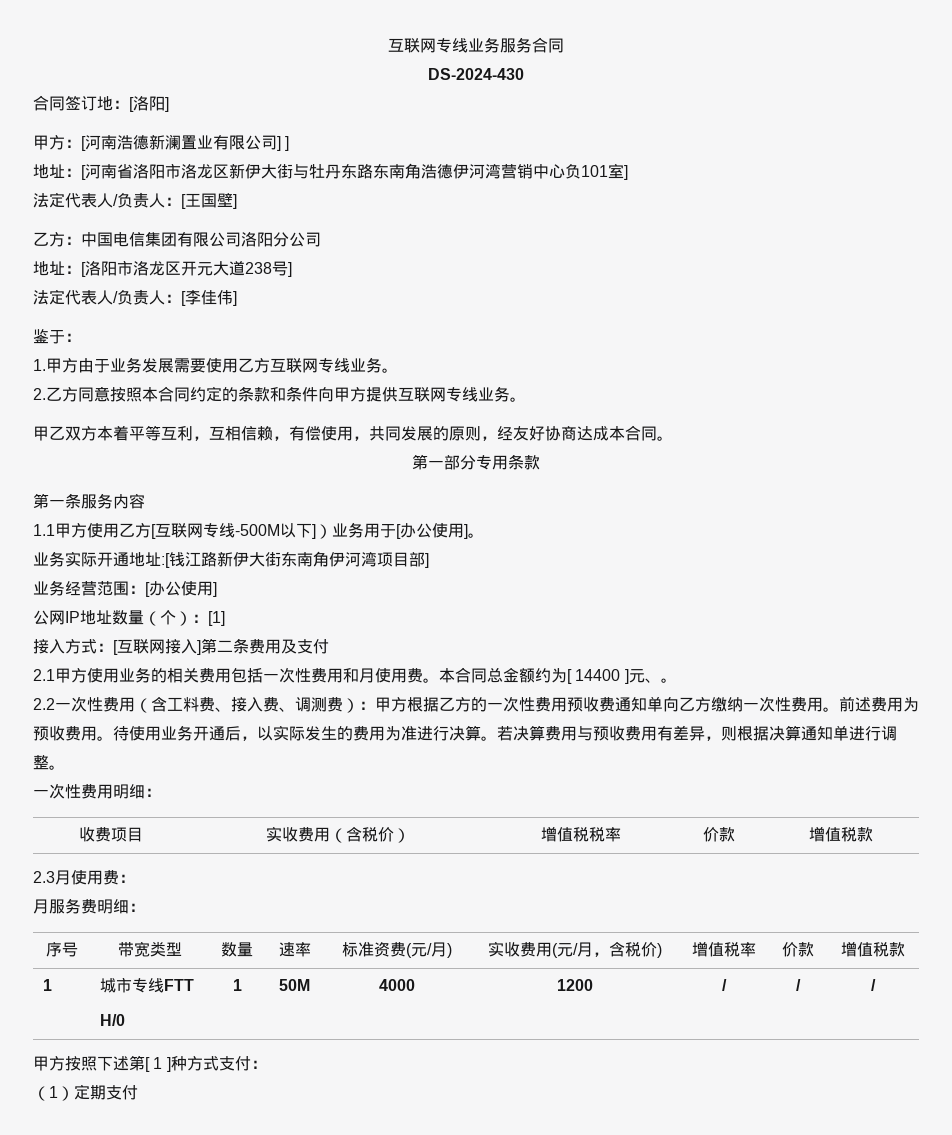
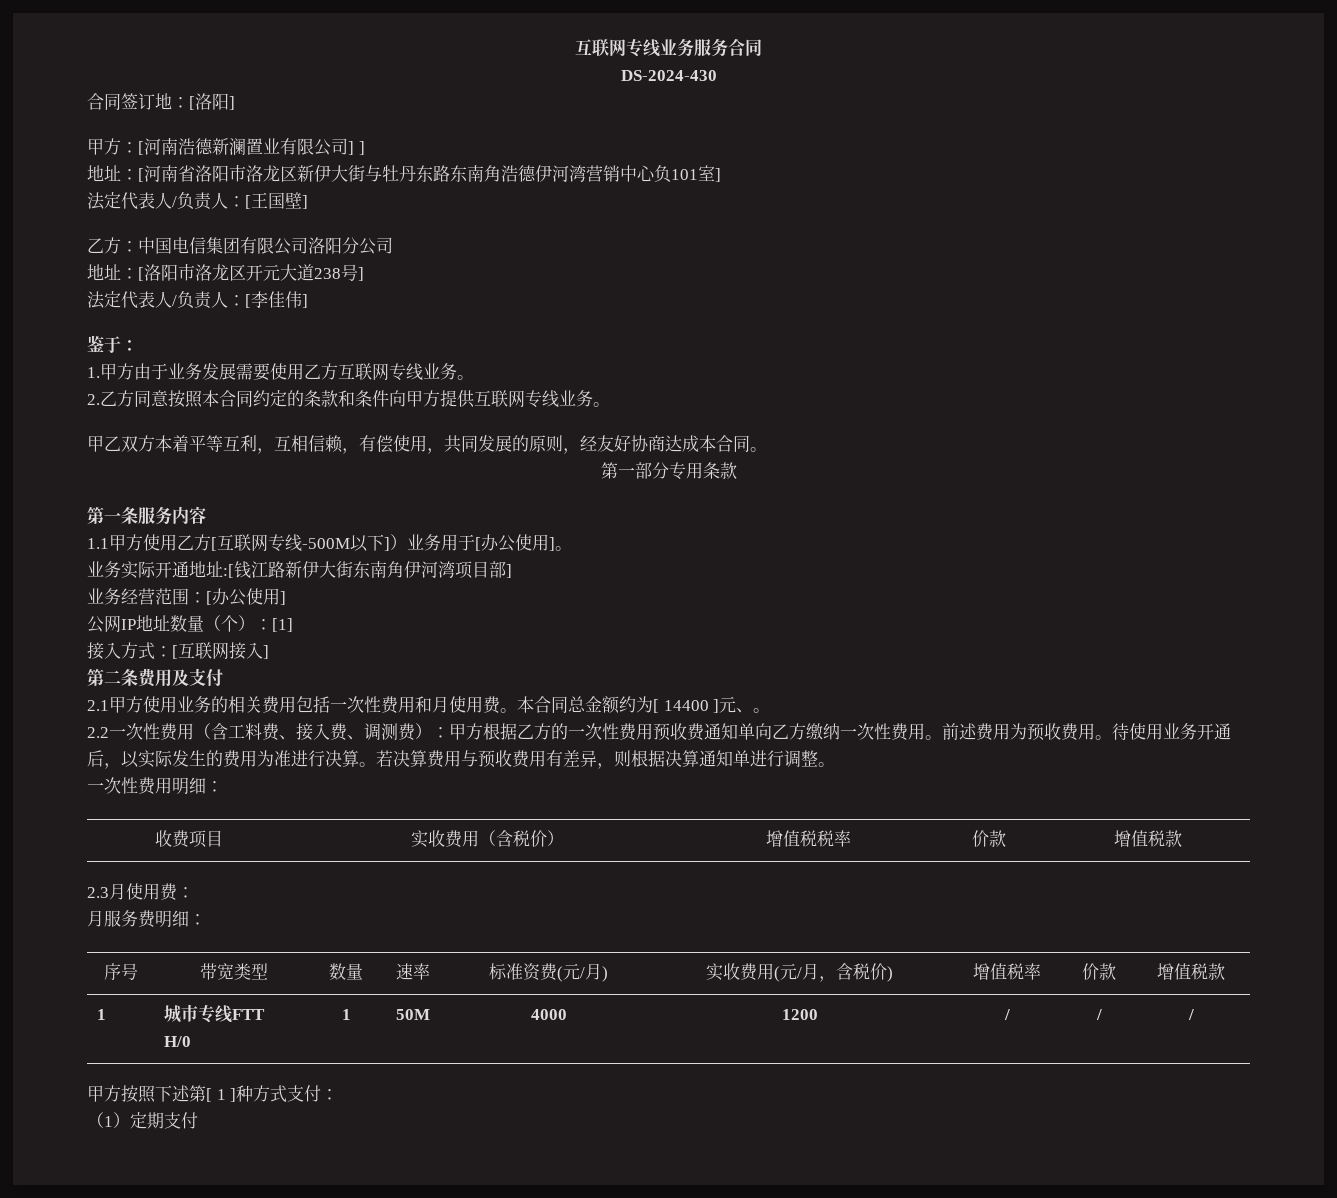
(201, 647) none -> (269, 652) //

